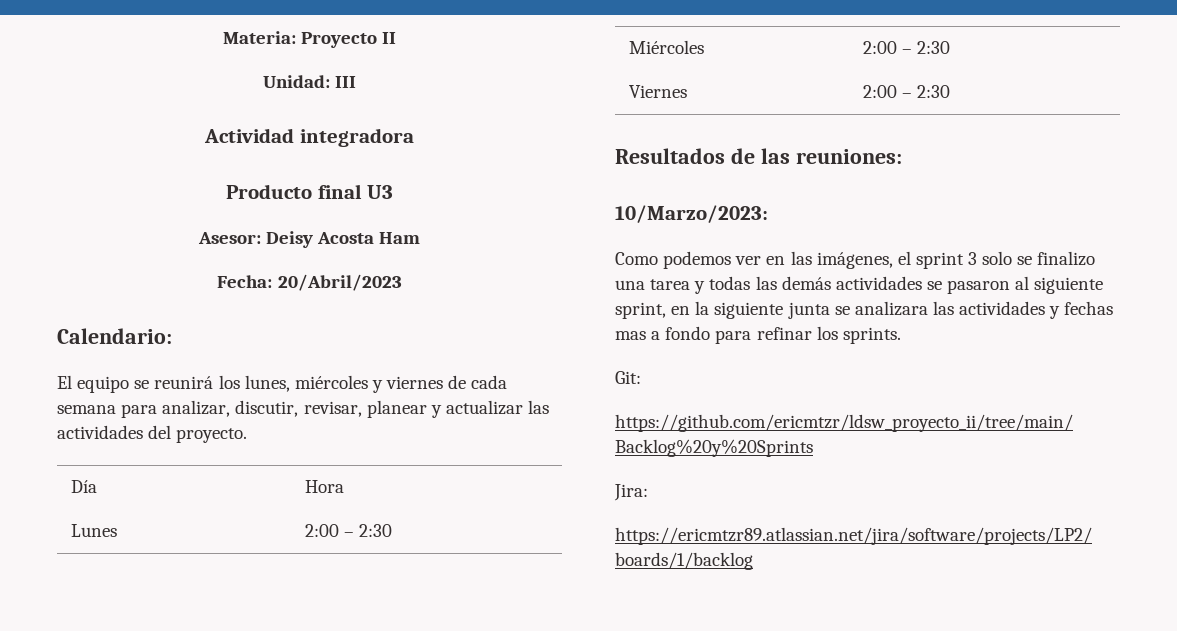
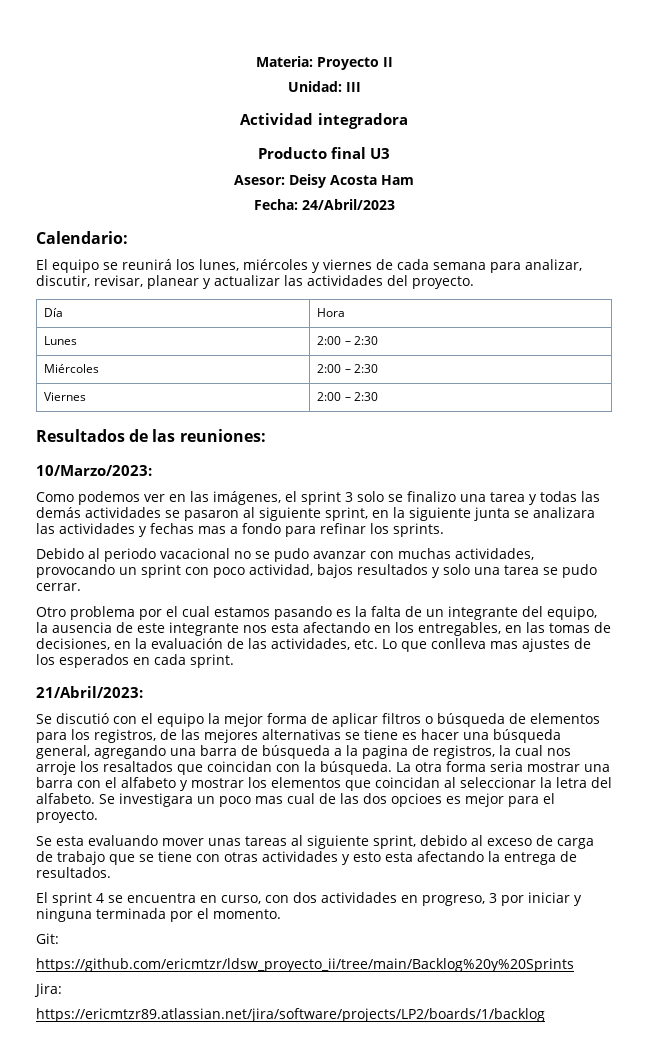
[277,274,402,291] 20/Abril/2023 -> [301,199,395,210] 24/Abril/2023
(901, 335) none -> [36,548,534,562] [36,564,597,578] [36,583,81,591] [36,606,597,620] [36,622,611,636] [36,638,591,652] [36,654,234,668] [36,686,143,698] [36,713,600,727] [36,729,561,743] [36,745,571,759] [36,761,610,775] [36,777,612,791] [36,793,555,807] [36,810,98,823] [36,835,594,849] [36,851,577,865] [36,867,111,878] [36,892,582,906] [36,908,281,922] // Debido al periodo vacacional no se pudo avanzar con muchas actividades, provocando un sprint con poco actividad, bajos resultados y solo una tarea se pudo cerrar. // Otro problema por el cual estamos pasando es la falta de un integrante del equipo, la ausencia de este integrante nos esta afectando en los entregables, en las tomas de decisiones, en la evaluación de las actividades, etc. Lo que conlleva mas ajustes de los esperados en cada sprint. // 21/Abril/2023: // Se discutió con el equipo la mejor forma de aplicar filtros o búsqueda de elementos para los registros, de las mejores alternativas se tiene es hacer una búsqueda general, agregando una barra de búsqueda a la pagina de registros, la cual nos arroje los resaltados que coincidan con la búsqueda. La otra forma seria mostrar una barra con el alfabeto y mostrar los elementos que coincidan al seleccionar la letra del alfabeto. Se investigara un poco mas cual de las dos opcioes es mejor para el proyecto. // Se esta evaluando mover unas tareas al siguiente sprint, debido al exceso de carga de trabajo que se tiene con otras actividades y esto esta afectando la entrega de resultados. // El sprint 4 se encuentra en curso, con dos actividades en progreso, 3 por iniciar y ninguna terminada por el momento.

